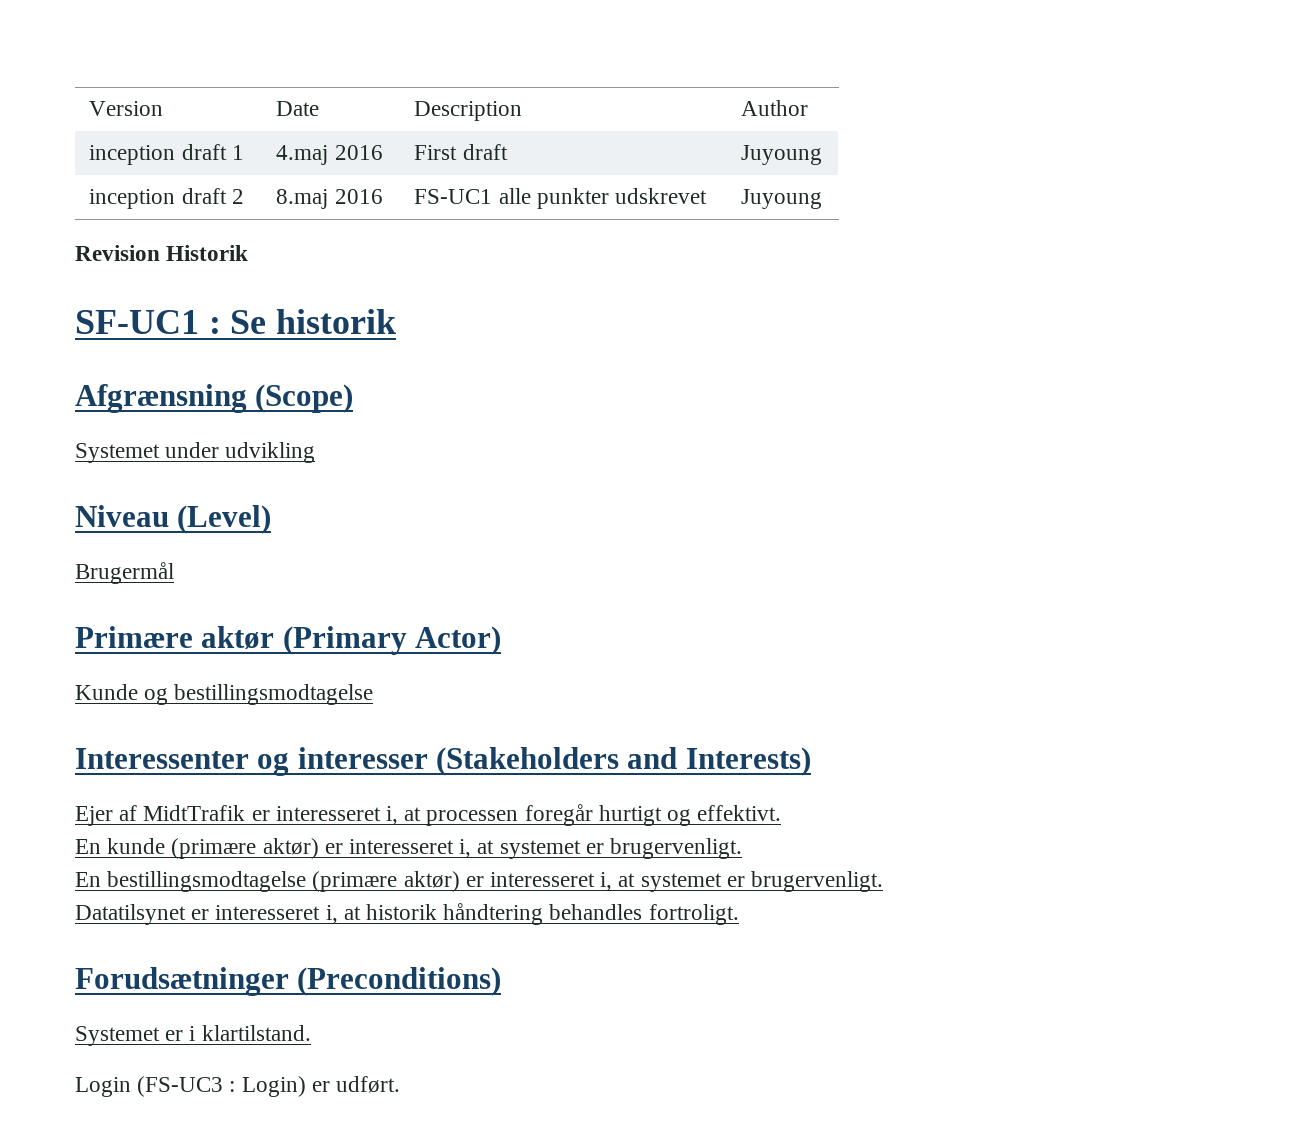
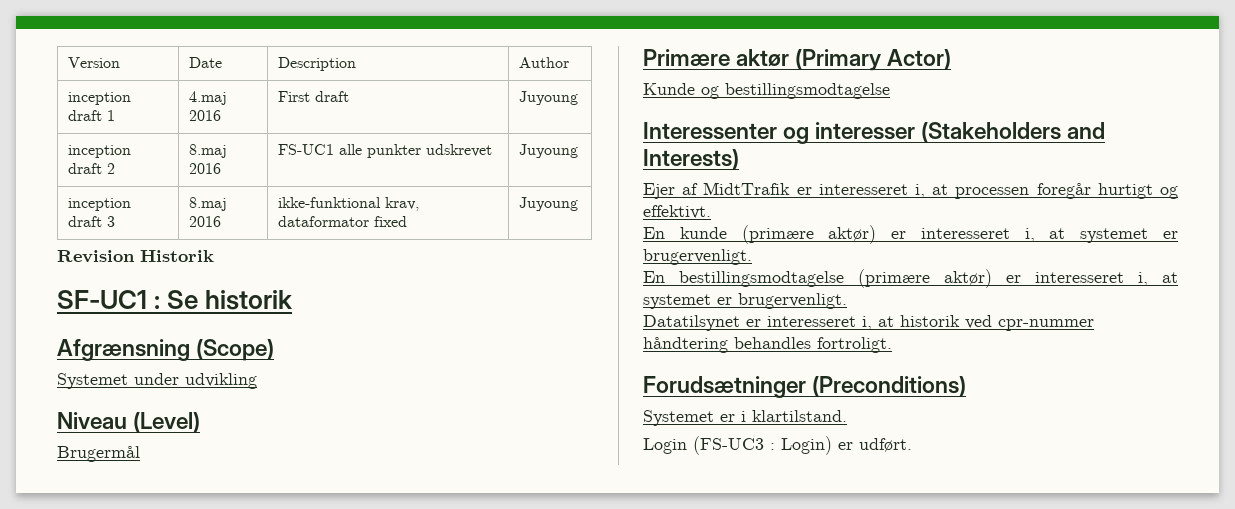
(823, 199) none -> [68,198,132,211] [68,216,116,227] [189,197,228,211] [189,216,222,227] [278,197,420,211] [278,216,408,227] [519,197,579,211] // inception draft 3 | 8.maj 2016 | ikke-funktional krav, dataformator fixed | Juyoung
(438, 912) none -> [965,315,1094,331] ved cpr-nummer

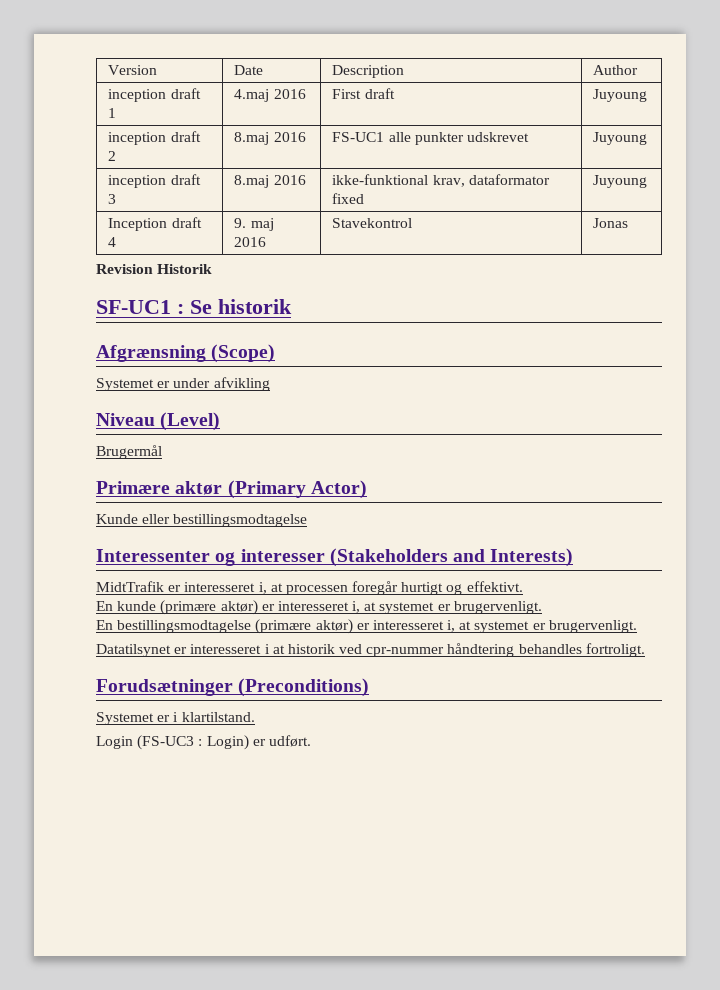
(579, 204) none -> [108,217,202,231] [108,237,117,247] [234,218,274,231] [234,237,267,247] [332,218,413,228] [593,218,629,228] // Inception draft 4 | 9. maj 2016 | Stavekontrol | Jonas
[134,373,257,389] under udvikling -> [157,377,270,391] er under afvikling
[701,86,719,99] og -> [142,514,171,524] eller
[643,183,699,199] Ejer af -> (574, 557) none
[862,316,872,330] i, -> [264,644,270,654] i

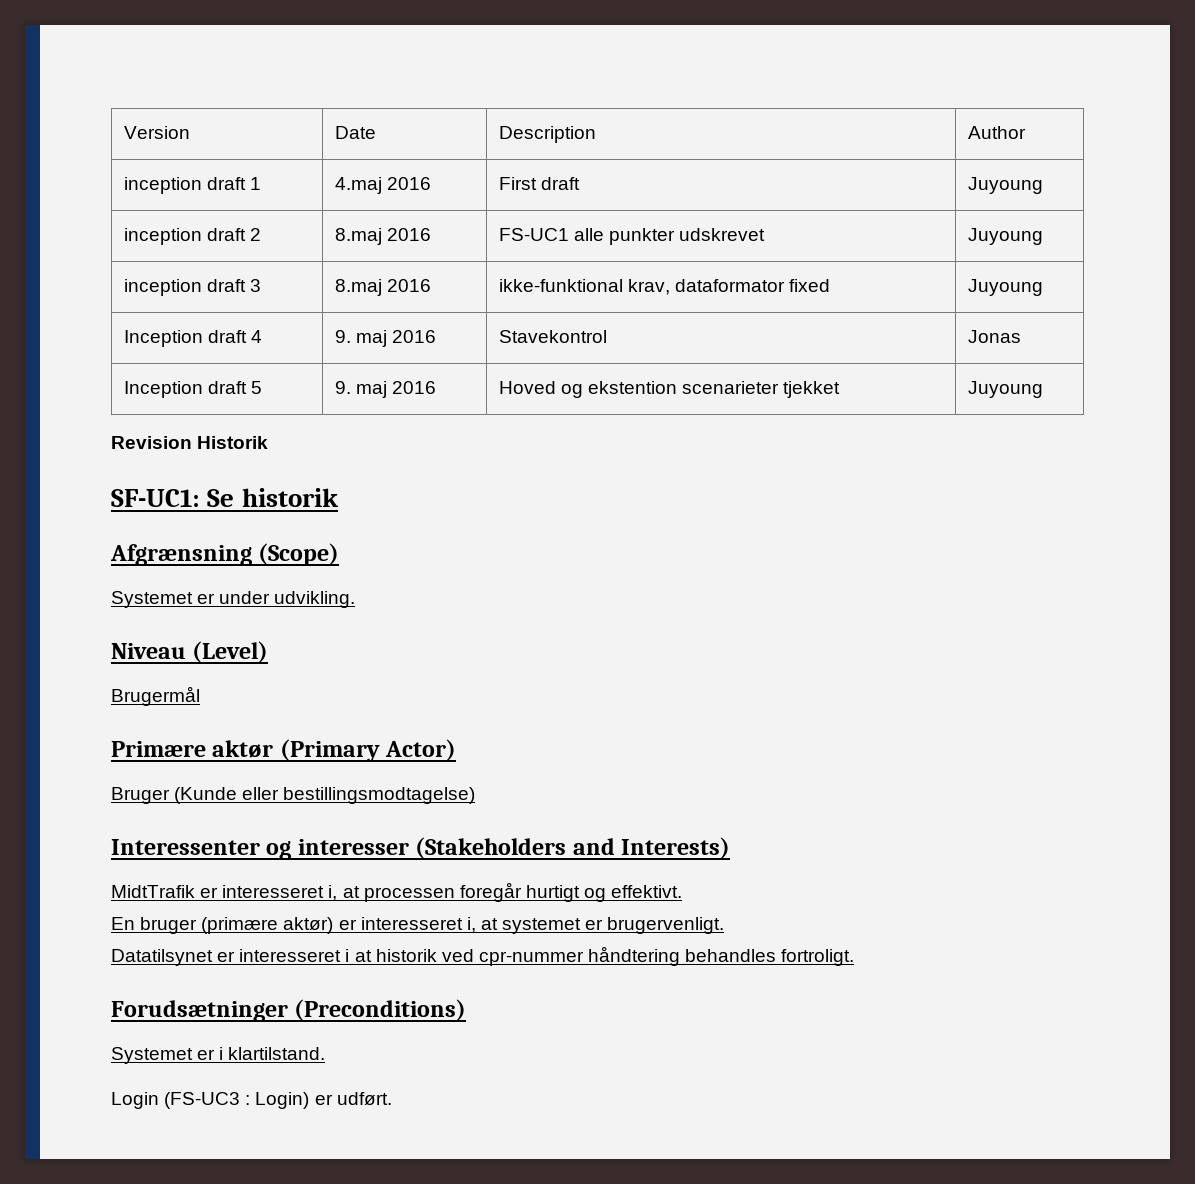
(629, 223) none -> [123,381,263,398] [334,381,437,398] [498,381,841,398] [967,381,1043,398] // Inception draft 5 | 9. maj 2016 | Hoved og ekstention scenarieter tjekket | Juyoung
[96,300,184,314] SF-UC1 : -> [111,489,200,507] SF-UC1:
[213,377,270,391] afvikling -> [274,591,356,608] udvikling.
[96,514,308,527] Kunde eller bestillingsmodtagelse -> [111,787,476,804] Bruger (Kunde eller bestillingsmodtagelse)
[117,600,542,615] [96,620,252,633] kunde (primære aktør) er interesseret i, at systemet er brugervenligt. // En bestillingsmodtagelse -> [140,917,198,934] bruger

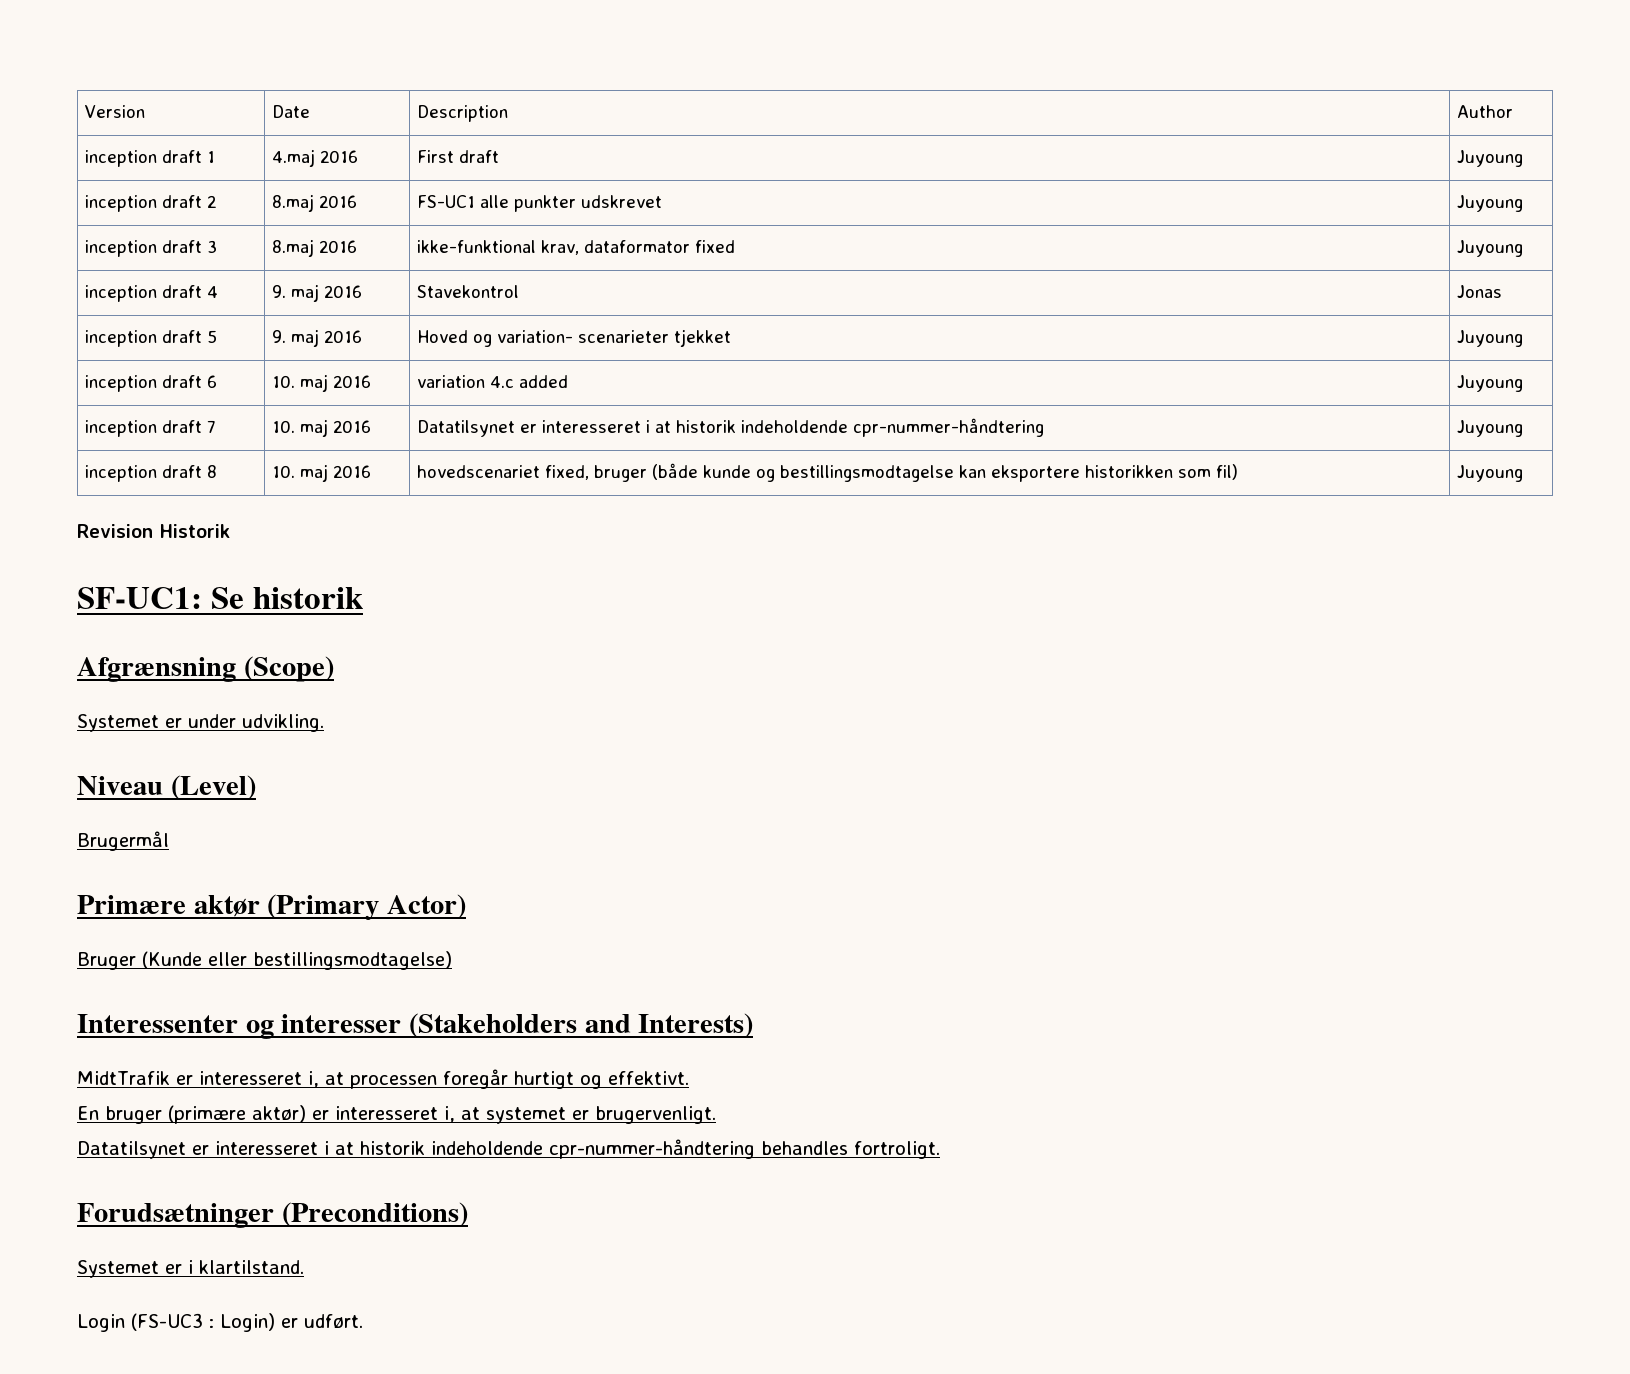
[123,330,203,347] Inception -> [85,285,158,302] inception
[123,381,203,398] Inception -> [85,330,158,347] inception
[588,381,678,394] ekstention -> [497,330,574,343] variation-
(1043, 389) none -> [85,375,218,392] [272,374,372,392] [417,375,569,388] [1457,375,1524,392] [85,420,217,437] [272,419,372,437] [417,418,1045,437] [1457,420,1524,437] [85,465,218,482] [272,464,372,482] [417,463,1239,482] [1457,465,1524,482] // inception draft 6 | 10. maj 2016 | variation 4.c added | Juyoung // inception draft 7 | 10. maj 2016 | Datatilsynet er interesseret i at historik indeholdende cpr-nummer-håndtering | Juyoung // inception draft 8 | 10. maj 2016 | hovedscenariet fixed, bruger (både kunde og bestillingsmodtagelse kan eksportere historikken som fil) | Juyoung
[441,946,681,966] ved cpr-nummer håndtering -> [431,1139,755,1159] indeholdende cpr-nummer-håndtering

